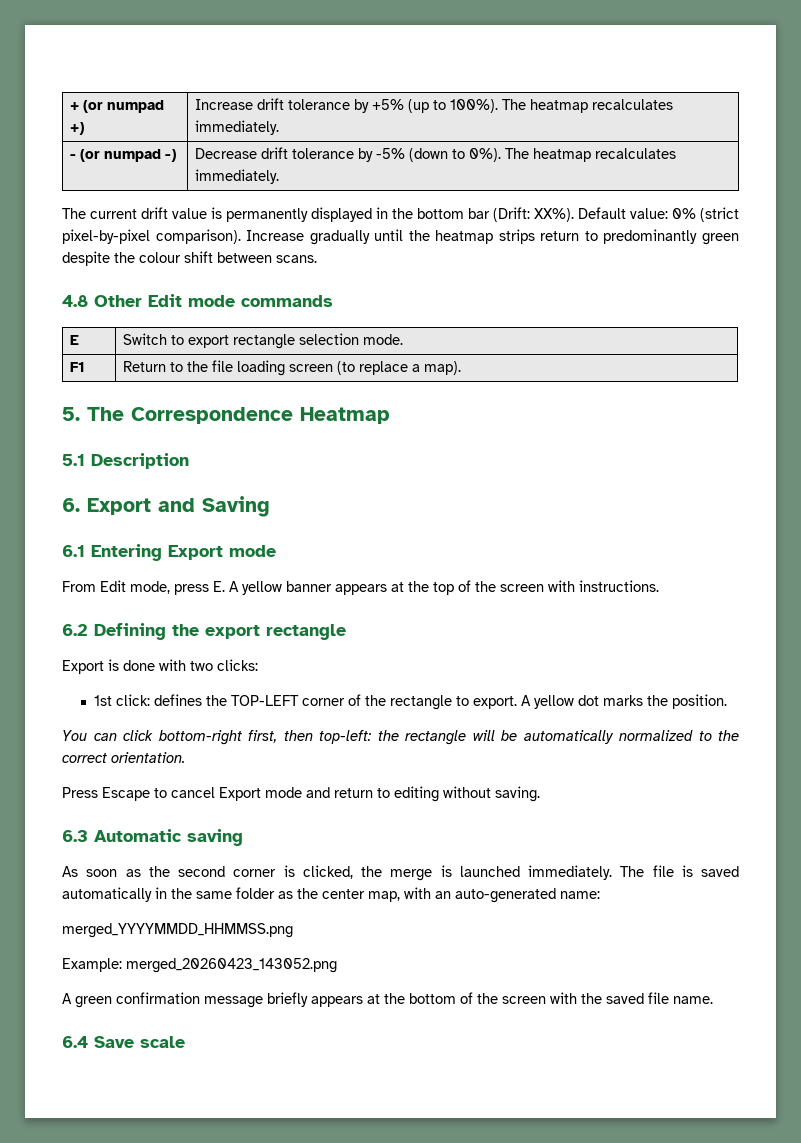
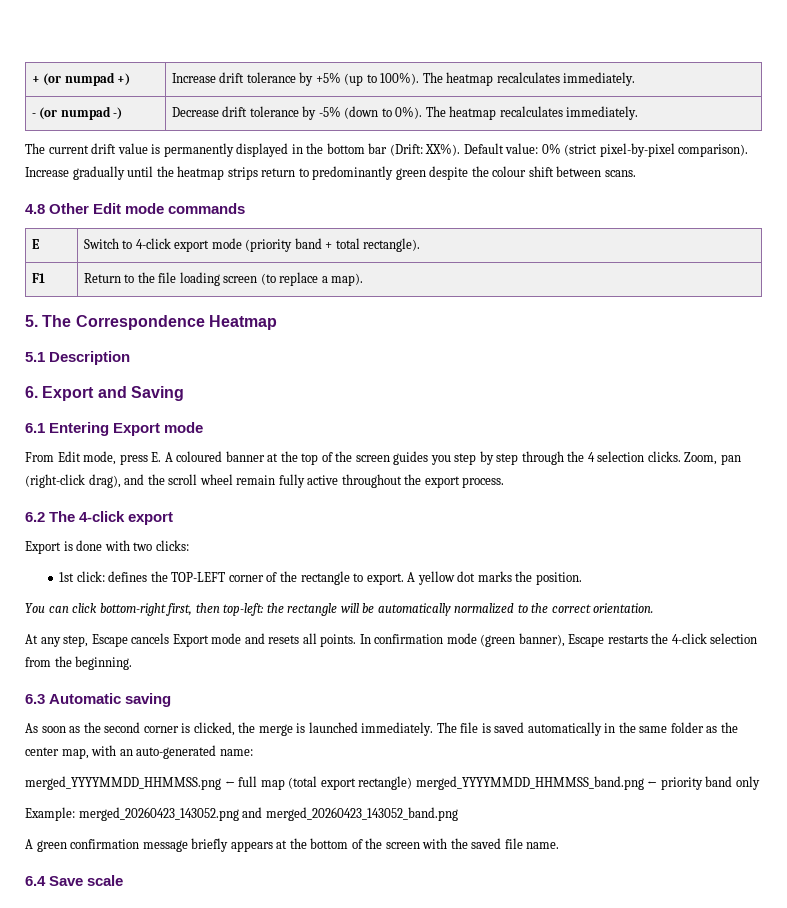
[187,333,403,349] export rectangle selection mode. -> [135,238,421,252] 4-click export mode (priority band + total rectangle).
[242,581,387,595] yellow banner appears -> [176,451,265,462] coloured banner
[548,580,659,592] with instructions. -> [393,451,741,465] [25,474,505,488] guides you step by step through the 4 selection clicks. Zoom, pan (right-click drag), and the scroll wheel remain fully active throughout the export process.
[94,623,346,640] Defining the export rectangle -> [49,511,174,525] The 4-click export
[62,786,540,802] Press Escape to cancel Export mode and return to editing without saving. -> [25,633,758,647] [25,656,133,670] At any step, Escape cancels Export mode and resets all points. In confirmation mode (green banner), Escape restarts the 4-click selection from the beginning.
(293, 930) none -> [224,776,760,790] ← full map (total export rectangle) merged_YYYYMMDD_HHMMSS_band.png ← priority band only
(337, 965) none -> [242,807,458,821] and merged_20260423_143052_band.png

